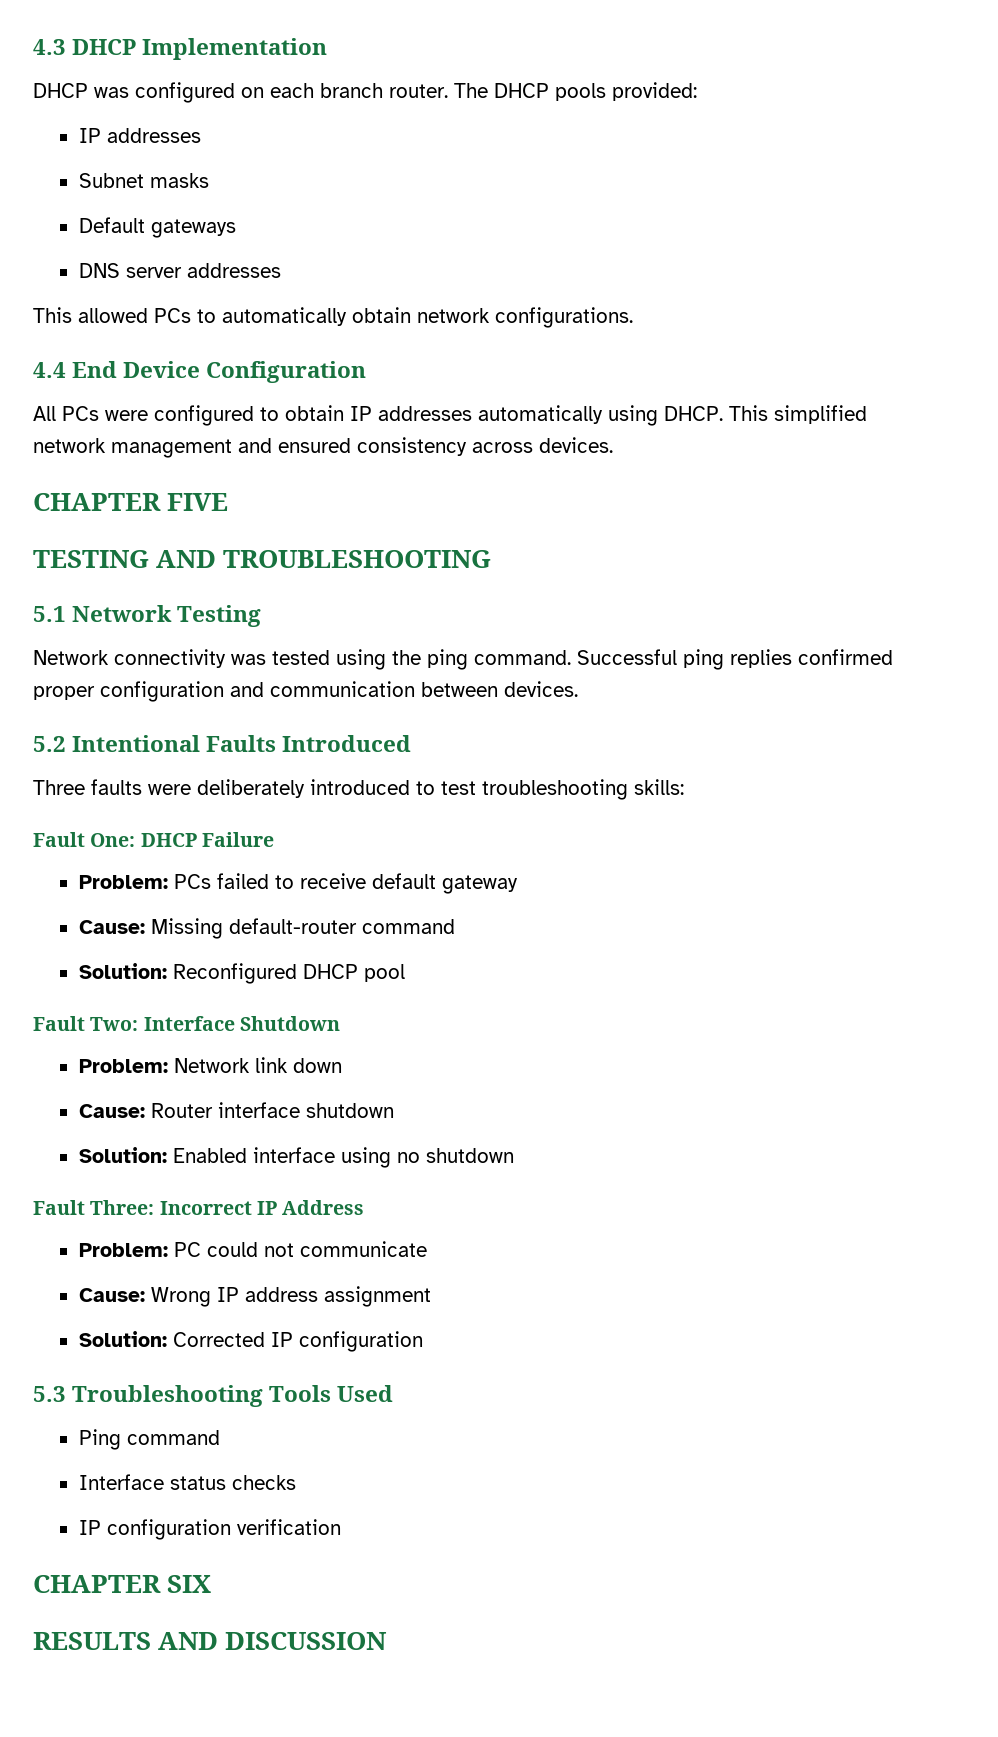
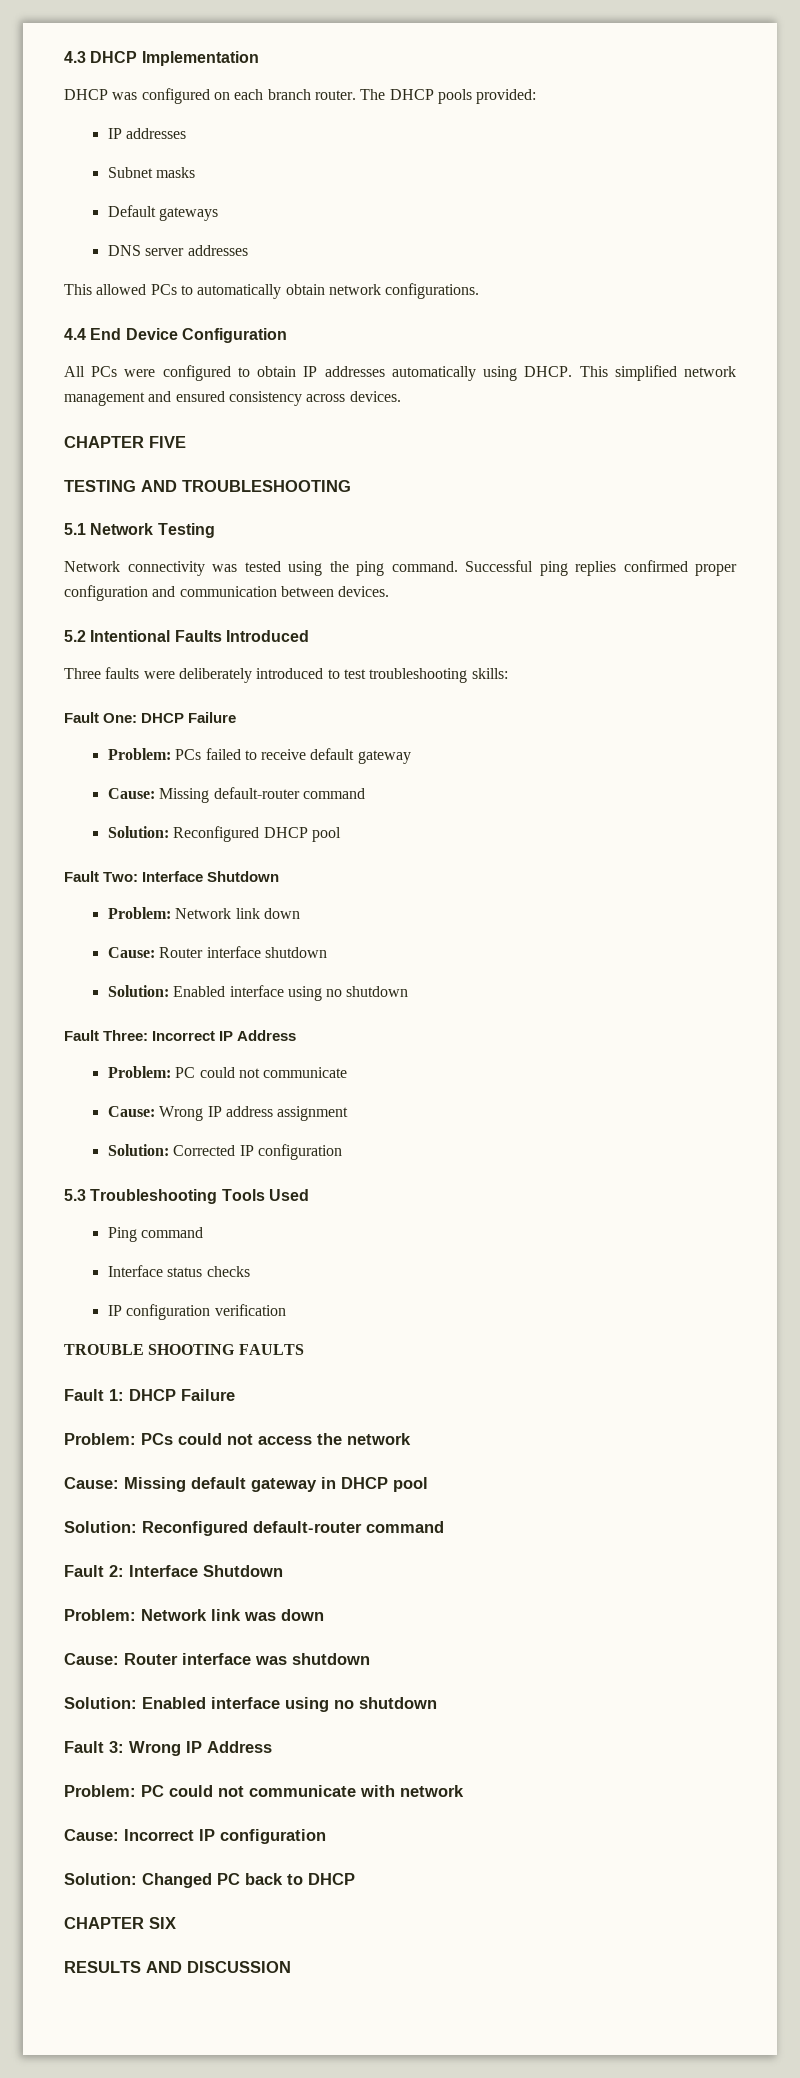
(341, 1527) none -> [64,1344,304,1355] [64,1389,235,1401] [64,1433,411,1445] [64,1477,428,1492] [64,1521,444,1536] [64,1565,283,1577] [64,1609,324,1621] [64,1653,370,1665] [64,1697,437,1712] [64,1741,272,1756] [64,1785,464,1797] [64,1829,326,1844] [64,1873,355,1888] // TROUBLE SHOOTING FAULTS // Fault 1: DHCP Failure // Problem: PCs could not access the network // Cause: Missing default gateway in DHCP pool // Solution: Reconfigured default-router command // Fault 2: Interface Shutdown // Problem: Network link was down // Cause: Router interface was shutdown // Solution: Enabled interface using no shutdown // Fault 3: Wrong IP Address // Problem: PC could not communicate with network // Cause: Incorrect IP configuration // Solution: Changed PC back to DHCP

